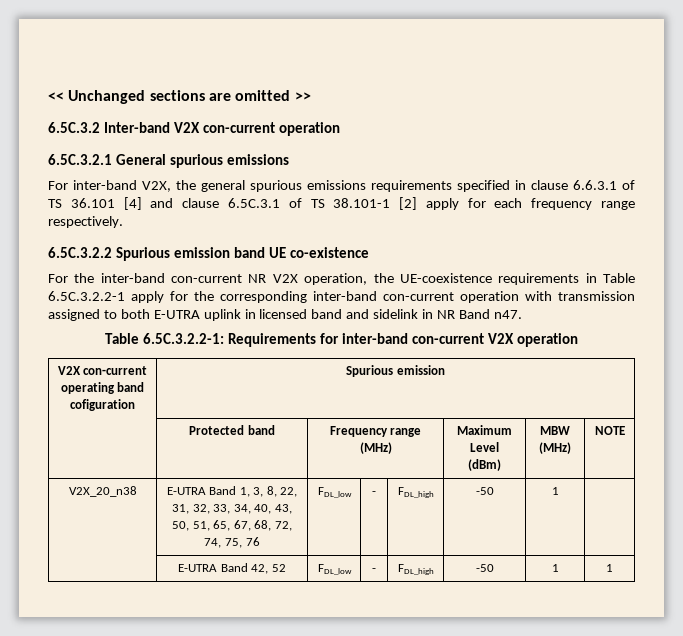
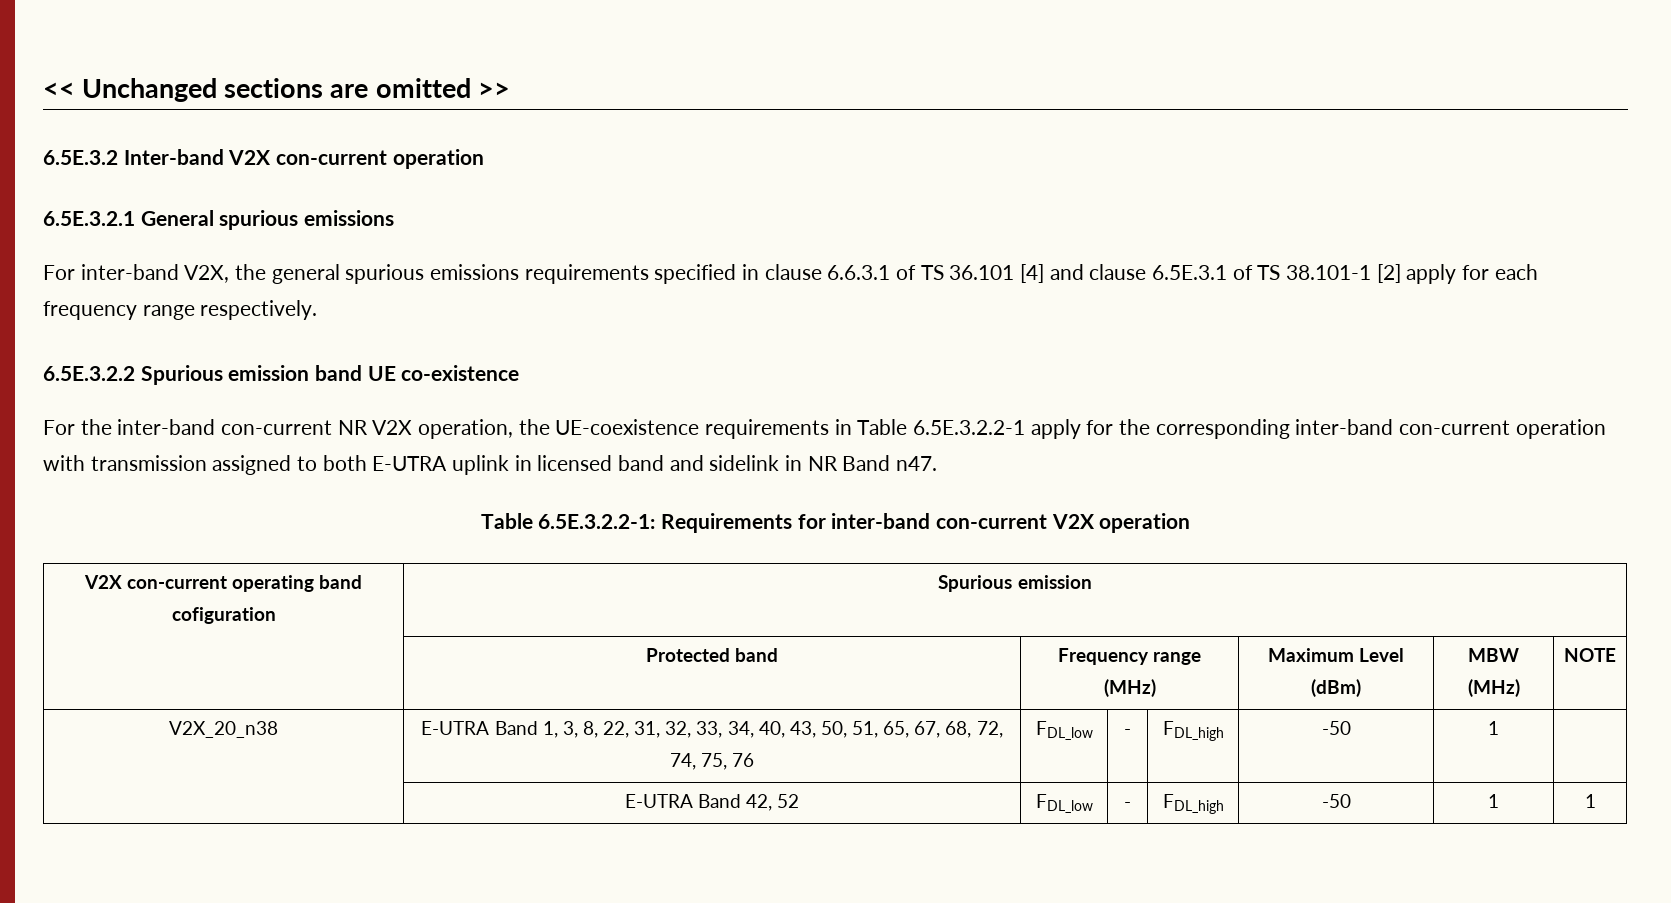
[48,122,100,133] 6.5C.3.2 -> [43,150,118,165] 6.5E.3.2
[48,154,112,165] 6.5C.3.2.1 -> [43,211,135,226] 6.5E.3.2.1
[227,198,280,208] 6.5C.3.1 -> [1152,265,1228,280] 6.5E.3.1
[48,247,112,258] 6.5C.3.2.2 -> [43,366,135,381] 6.5E.3.2.2
[48,291,125,301] 6.5C.3.2.2-1 -> [913,420,1026,435] 6.5E.3.2.2-1
[143,333,225,344] 6.5C.3.2.2-1: -> [538,514,656,529] 6.5E.3.2.2-1:

